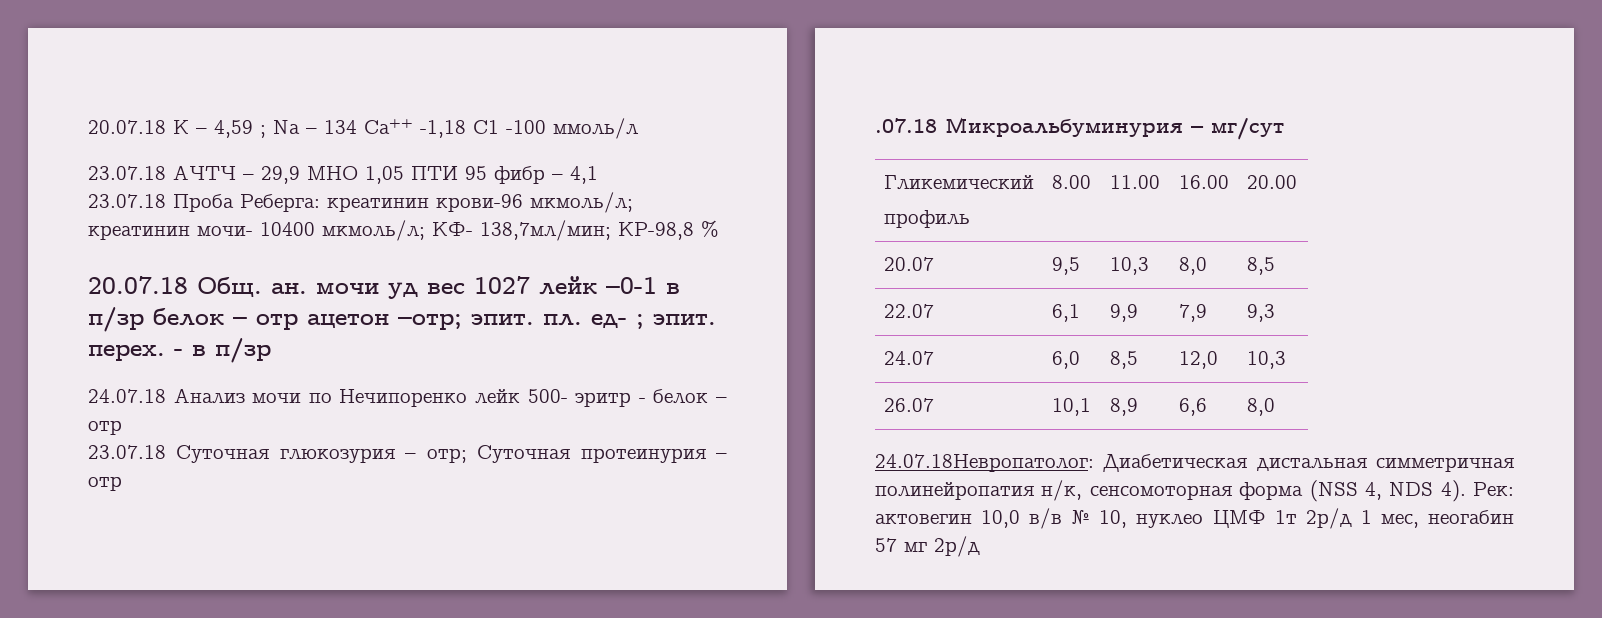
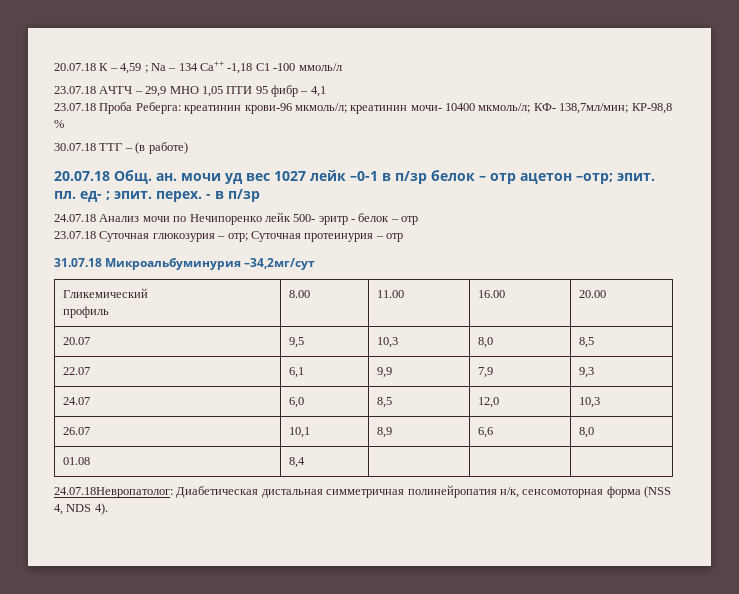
(719, 228) none -> [54,142,188,154] // 30.07.18 ТТГ – (в работе)
[875,117,1284,140] .07.18 Микроальбуминурия – мг/сут -> [54,258,316,270] 31.07.18 Микроальбуминурия –34,2мг/сут
(1275, 407) none -> [63,457,91,465] [289,457,306,468] // 01.08 | 8,4 | | |
[1473,482,1514,496] [875,508,1514,529] [875,536,980,557] Рек: актовегин 10,0 в/в № 10, нуклео ЦМФ 1т 2р/д 1 мес, неогабин 57 мг 2р/д -> (108, 509) none

